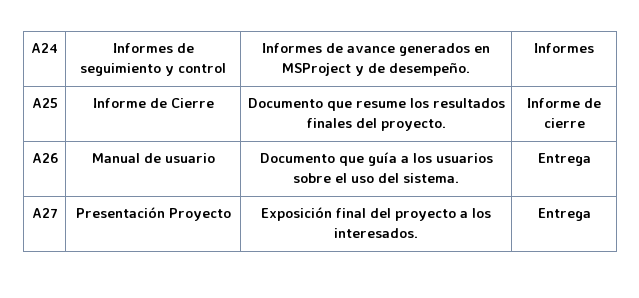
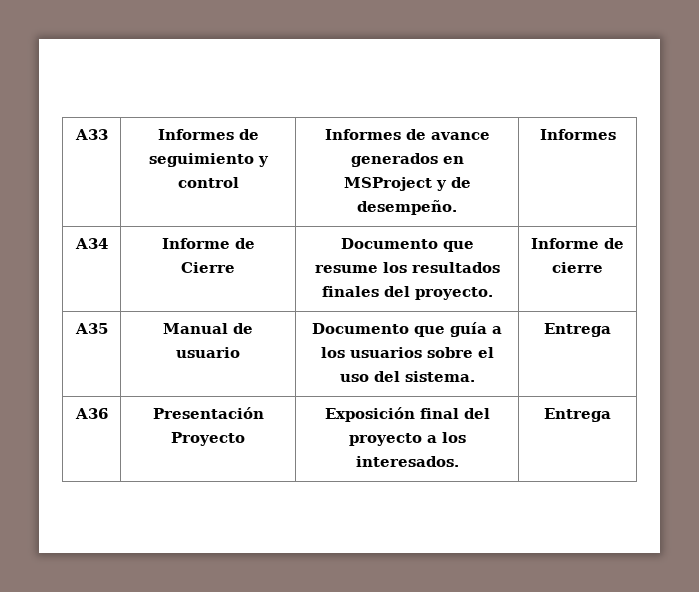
[31,43,58,53] A24 -> [74,129,108,140] A33
[31,98,58,108] A25 -> [74,238,108,249] A34
[31,153,58,163] A26 -> [74,323,108,334] A35
[31,208,58,218] A27 -> [74,408,108,419] A36

